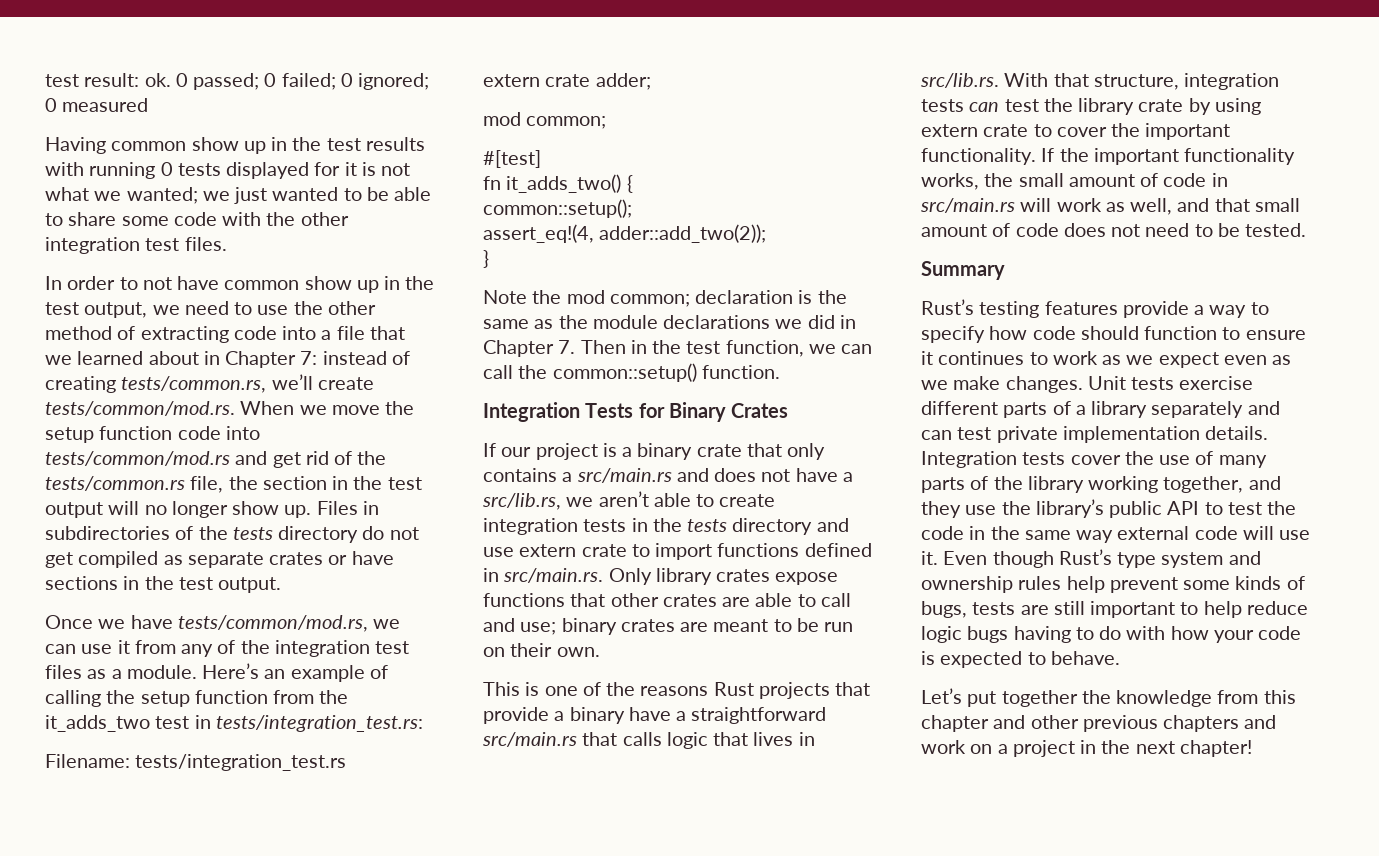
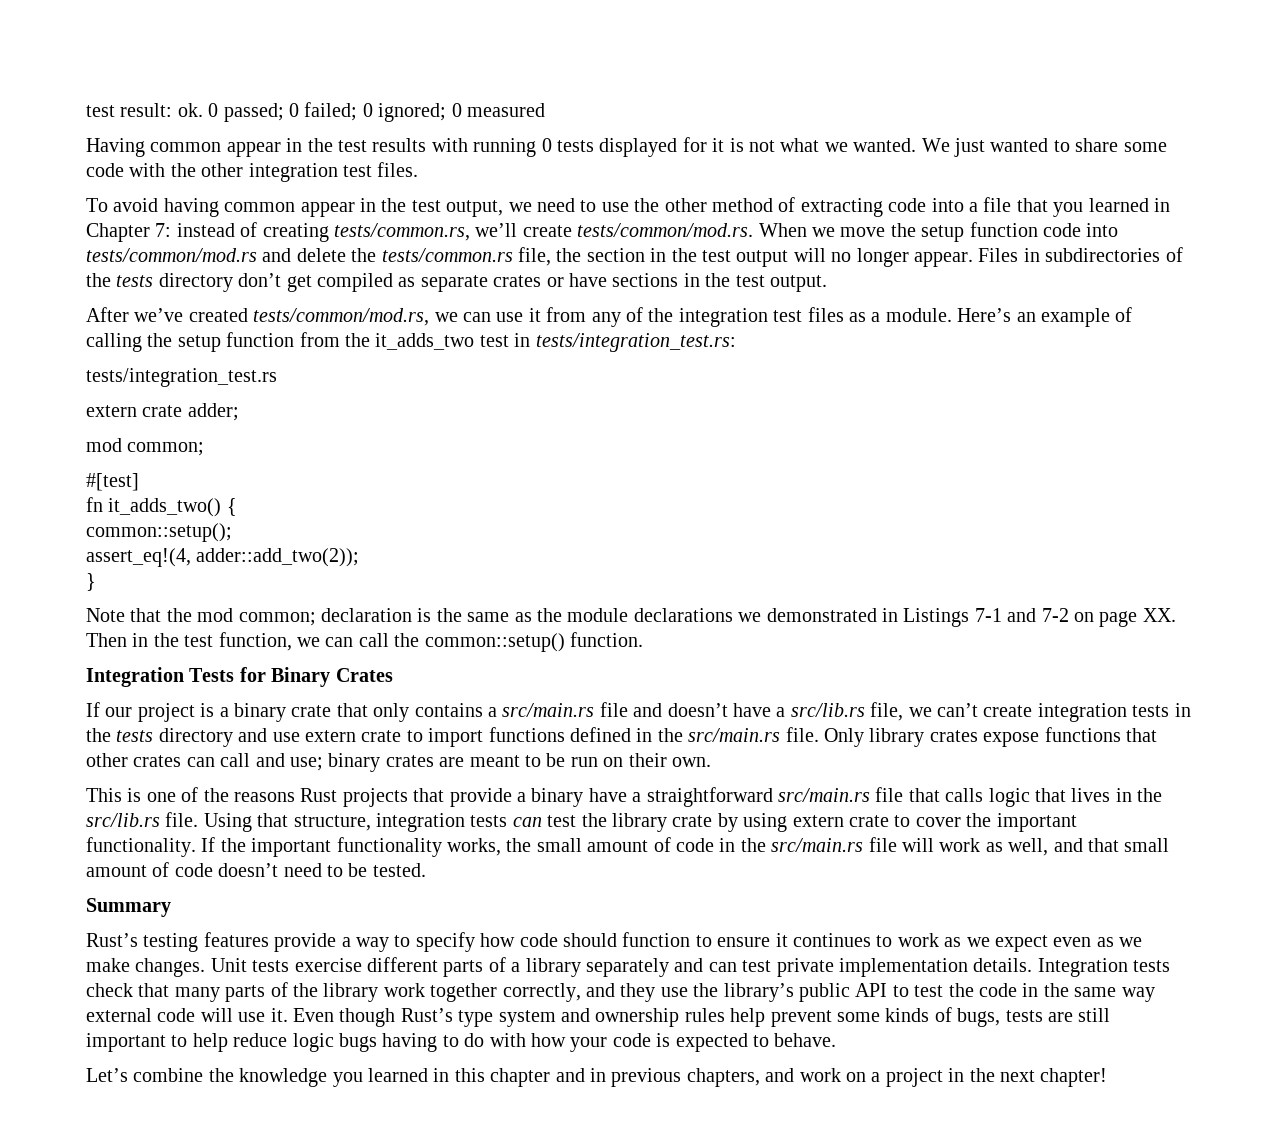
[191,137,266,154] show up -> [226,142,281,157] appear
[126,187,230,204] wanted; we -> [853,138,950,152] wanted. We
[366,187,432,201] [45,213,63,226] be able to -> (1070, 146) none
[45,276,379,293] In order to not have common show up -> [86,198,355,217] To avoid having common appear
[45,351,199,365] we learned about -> [1053,198,1149,217] you learned
[272,451,353,468] get rid of -> [296,248,346,262] delete
[232,501,312,518] show up. -> [913,252,973,267] appear.
[362,526,419,540] do not -> [238,273,282,287] don’t
[45,615,173,629] Once we have -> [86,307,248,322] After we’ve created
[45,754,130,768] Filename: -> (736, 342) none
(527, 297) none -> [130,608,162,622] that
[807,315,856,329] [483,340,576,357] did in Chapter 7. -> [766,608,1176,627] demonstrated in Listings 7-1 and 7-2 on page XX.
[676,468,853,482] [482,491,715,510] and does not have a src/lib.rs, we aren’t able to -> [599,702,978,721] file and doesn’t have a src/lib.rs file, we can’t
[503,568,604,583] src/main.rs. -> [657,727,819,742] the src/main.rs file.
[722,593,816,607] are able to -> [186,757,215,767] can
(577, 739) none -> [875,787,904,802] file
[920,73,1049,88] src/lib.rs. With -> [1137,788,1163,802] [86,812,252,832] the src/lib.rs file. Using
[920,198,1015,213] src/main.rs -> [740,837,897,852] the src/main.rs file
[1063,223,1141,237] does not -> [218,863,279,877] doesn’t
[1070,451,1214,465] cover the use of -> [86,983,170,997] check that
[1088,476,1244,493] working together, -> [383,983,581,1002] work together correctly,
[967,690,1296,707] [921,715,1240,732] put together the knowledge from this chapter and other previous chapters -> [133,1068,760,1087] combine the knowledge you learned in this chapter and in previous chapters,

